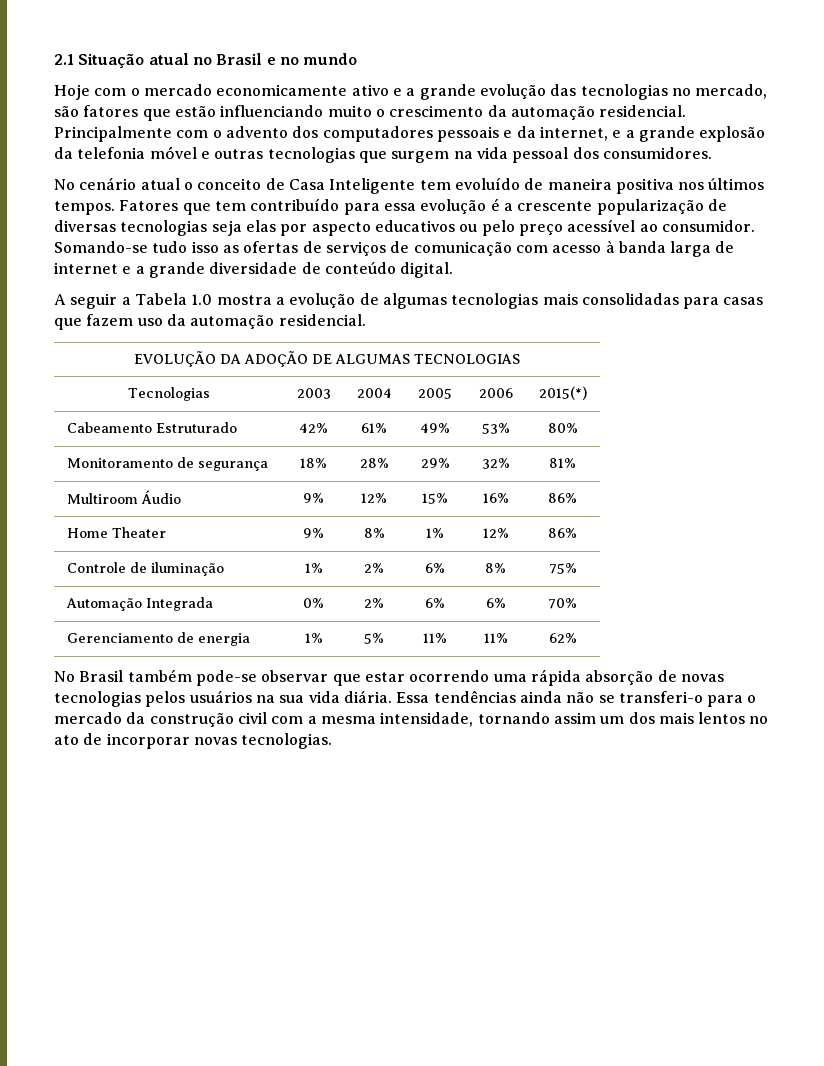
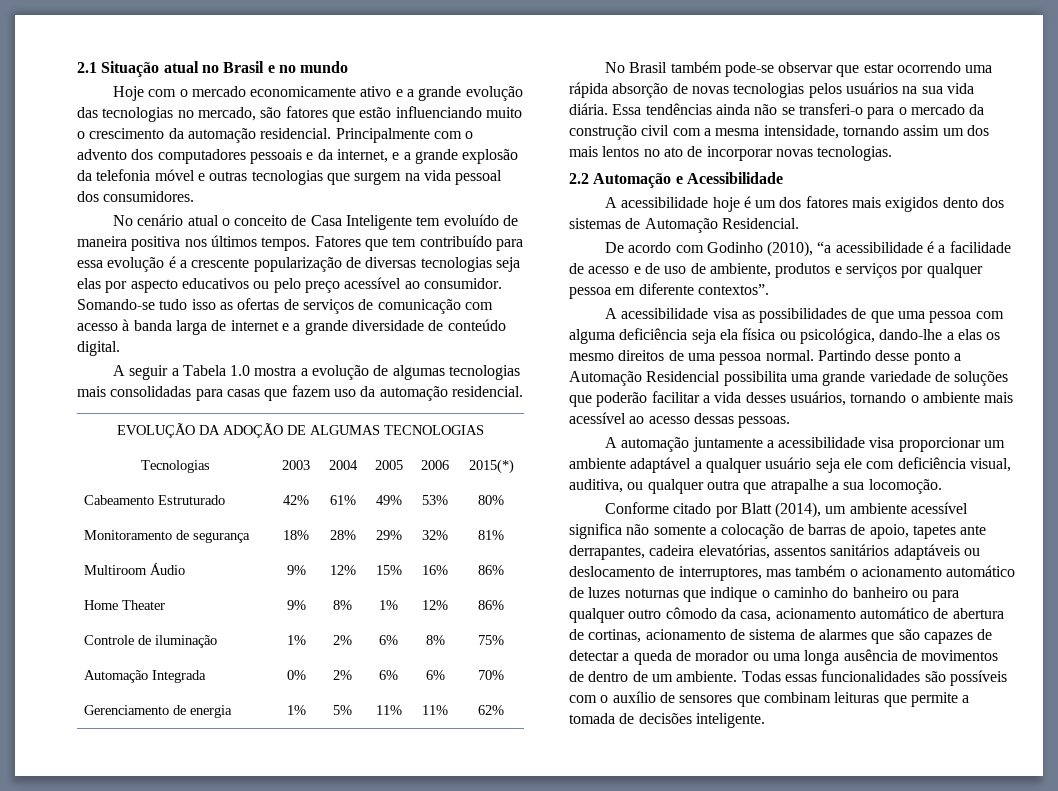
(333, 741) none -> [569,172,783,188] [604,196,1005,212] [569,218,799,233] [604,241,1011,257] [569,263,983,278] [569,283,769,299] [604,308,1004,323] [569,328,1001,344] [569,350,961,365] [569,371,1009,386] [569,391,1014,407] [569,412,791,428] [604,437,1006,452] [569,457,1011,473] [569,479,942,494] [604,502,969,518] [569,523,987,539] [569,544,980,560] [569,565,1016,581] [569,587,960,602] [569,607,1004,623] [569,629,993,644] [569,649,999,665] [569,670,1007,686] [569,691,970,707] [569,713,765,728] // 2.2 Automação e Acessibilidade // A acessibilidade hoje é um dos fatores mais exigidos dento dos sistemas de Automação Residencial. // De acordo com Godinho (2010), “a acessibilidade é a facilidade de acesso e de uso de ambiente, produtos e serviços por qualquer pessoa em diferente contextos”. // A acessibilidade visa as possibilidades de que uma pessoa com alguma deficiência seja ela física ou psicológica, dando-lhe a elas os mesmo direitos de uma pessoa normal. Partindo desse ponto a Automação Residencial possibilita uma grande variedade de soluções que poderão facilitar a vida desses usuários, tornando o ambiente mais acessível ao acesso dessas pessoas. // A automação juntamente a acessibilidade visa proporcionar um ambiente adaptável a qualquer usuário seja ele com deficiência visual, auditiva, ou qualquer outra que atrapalhe a sua locomoção. // Conforme citado por Blatt (2014), um ambiente acessível significa não somente a colocação de barras de apoio, tapetes ante derrapantes, cadeira elevatórias, assentos sanitários adaptáveis ou deslocamento de interruptores, mas também o acionamento automático de luzes noturnas que indique o caminho do banheiro ou para qualquer outro cômodo da casa, acionamento automático de abertura de cortinas, acionamento de sistema de alarmes que são capazes de detectar a queda de morador ou uma longa ausência de movimentos de dentro de um ambiente. Todas essas funcionalidades são possíveis com o auxílio de sensores que combinam leituras que permite a tomada de decisões inteligente.

